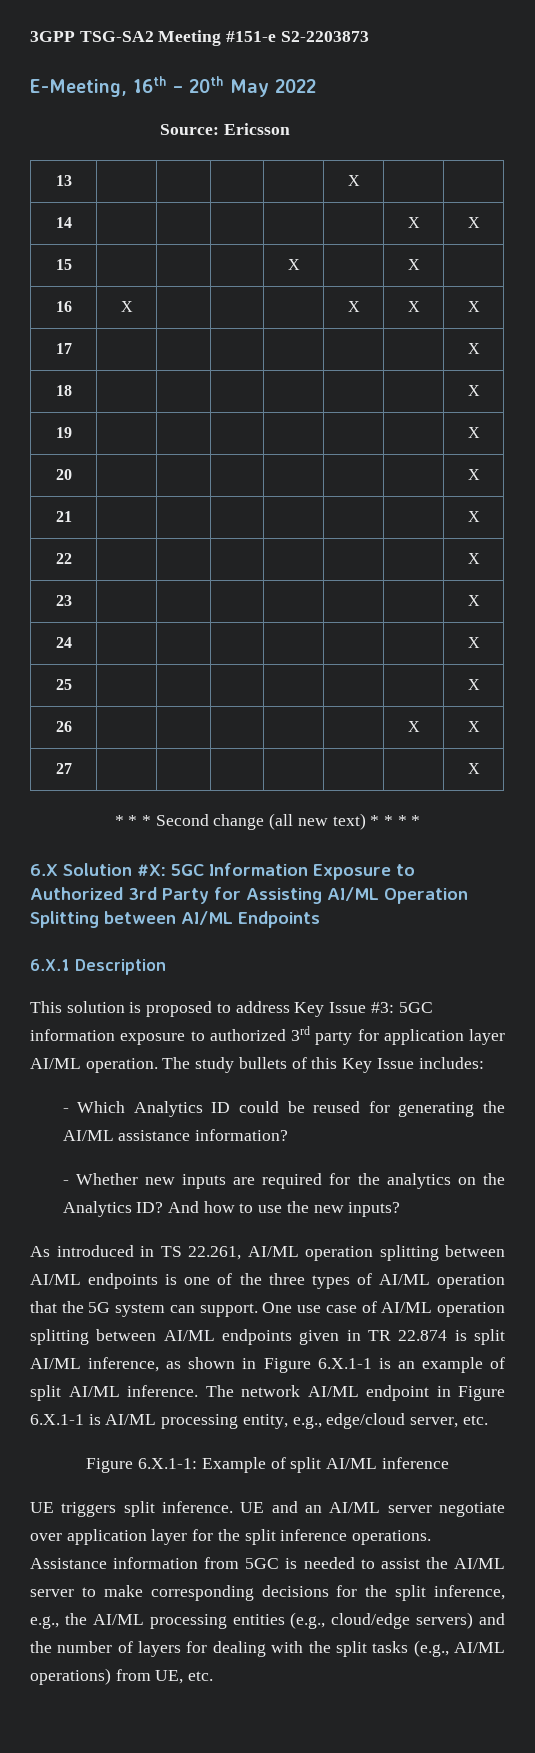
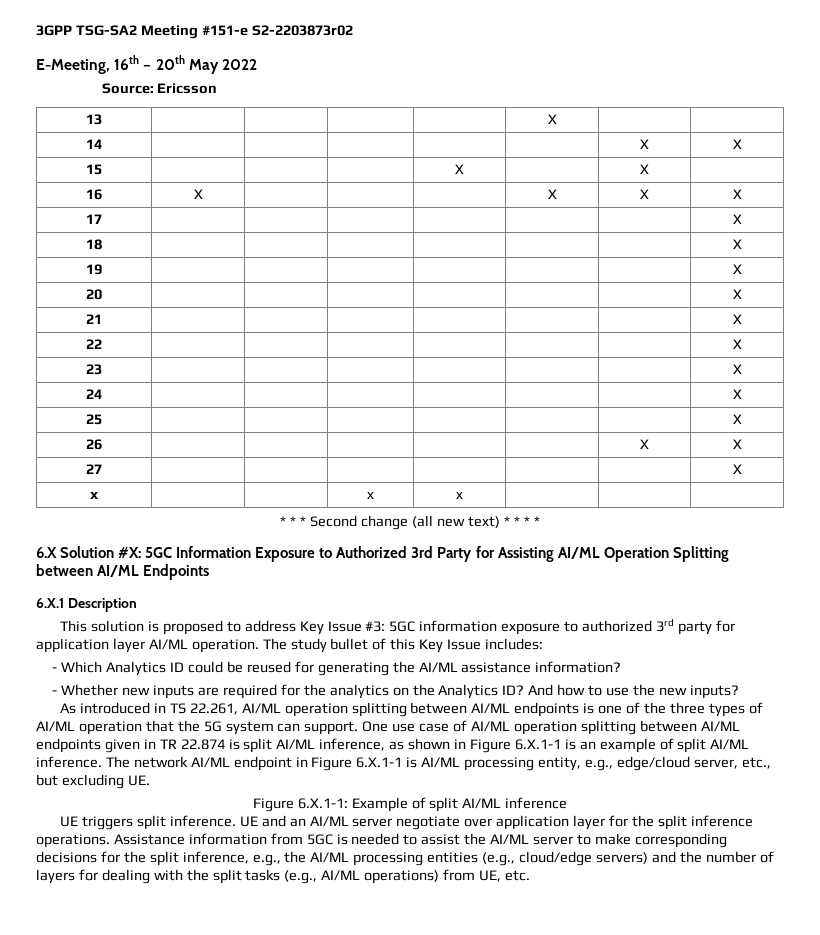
[280,31,369,42] S2-2203873 -> [251,25,353,36] S2-2203873r02
(480, 768) none -> [90,491,99,499] [367,491,374,499] [456,491,463,499] // x | | | x | x | | |
[238,1057,287,1069] bullets -> [330,638,369,650] bullet
[462,1415,488,1425] etc. -> [741,757,771,769] [36,774,150,789] etc., but excluding UE.

